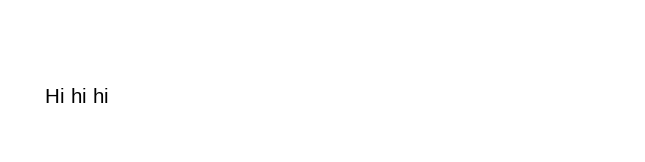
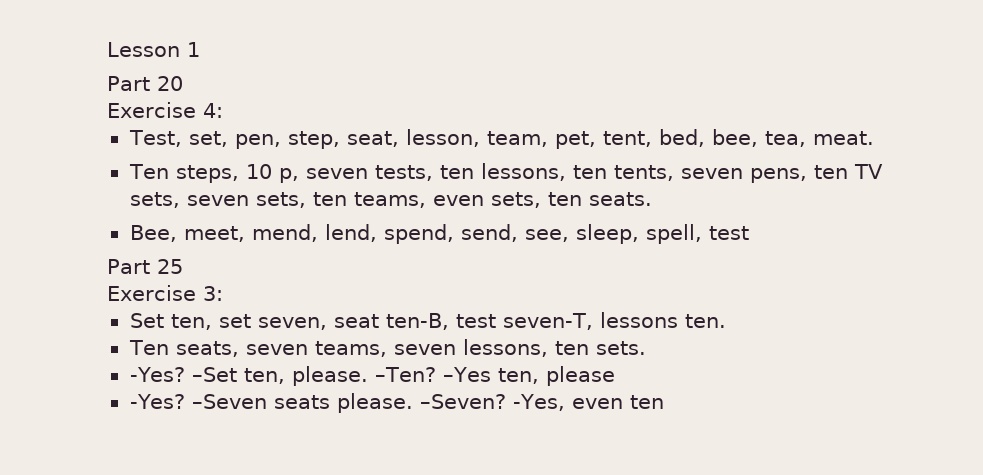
[45,88,109,103] Hi hi hi -> [107,42,200,57] [107,76,183,91] [107,102,223,118] [128,129,874,149] [128,163,883,183] [129,192,652,208] [129,224,749,244] [107,259,183,274] [107,285,223,301] [129,312,726,330] [128,339,646,357] [129,366,616,386] [129,393,665,413] Lesson 1 // Part 20 // Exercise 4: // Test, set, pen, step, seat, lesson, team, pet, tent, bed, bee, tea, meat. // Ten steps, 10 p, seven tests, ten lessons, ten tents, seven pens, ten TV sets, seven sets, ten teams, even sets, ten seats. // Bee, meet, mend, lend, spend, send, see, sleep, spell, test // Part 25 // Exercise 3: // Set ten, set seven, seat ten-B, test seven-T, lessons ten. // Ten seats, seven teams, seven lessons, ten sets. // -Yes? –Set ten, please. –Ten? –Yes ten, please // -Yes? –Seven seats please. –Seven? -Yes, even ten

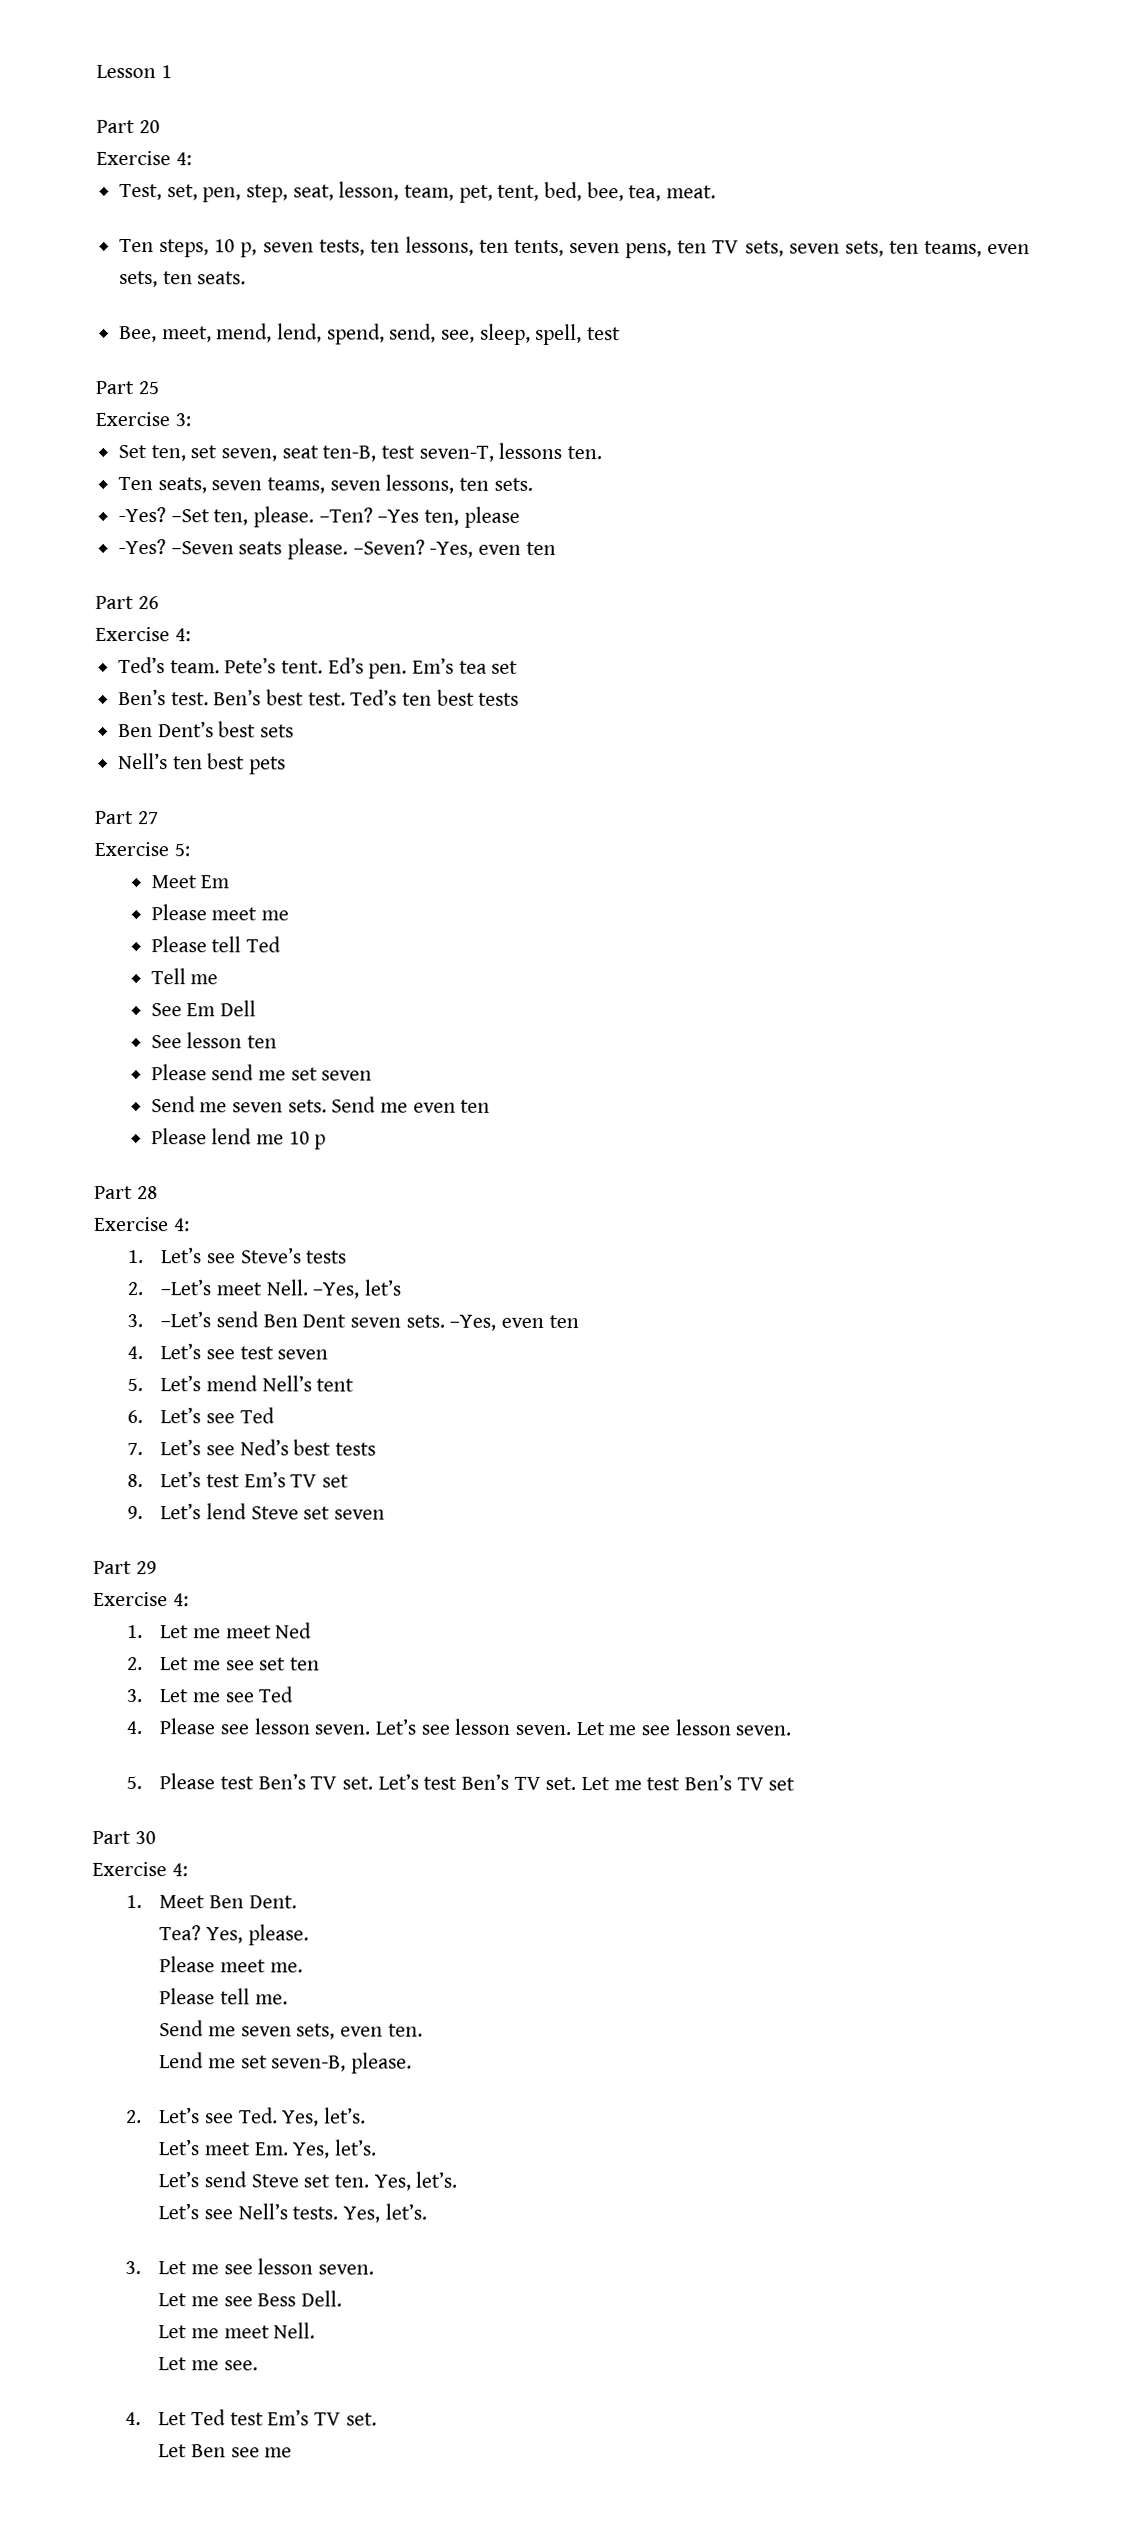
(665, 402) none -> [95,595,159,610] [95,626,191,642] [118,656,519,679] [118,688,520,706] [118,721,295,738] [118,752,287,775] [94,810,159,825] [94,841,190,857] [150,875,230,889] [150,904,290,921] [150,936,282,953] [150,968,219,985] [150,1000,257,1017] [150,1032,278,1049] [150,1064,373,1081] [150,1096,491,1113] [150,1128,327,1150] [94,1185,158,1200] [94,1216,190,1232] [126,1247,348,1264] [126,1279,401,1299] [126,1311,579,1331] [126,1343,329,1360] [126,1375,355,1392] [126,1407,275,1424] [126,1439,376,1456] [126,1471,349,1488] [126,1503,385,1520] [93,1560,157,1575] [93,1591,189,1607] [126,1622,313,1639] [126,1657,320,1671] [126,1686,295,1703] [125,1718,792,1736] [125,1773,796,1791] [92,1830,156,1845] [92,1861,188,1877] [125,1895,297,1909] [159,1924,309,1946] [159,1956,303,1973] [159,1988,288,2005] [159,2020,423,2040] [159,2052,412,2074] [125,2107,366,2127] [158,2139,377,2159] [158,2171,458,2191] [158,2203,427,2223] [124,2258,374,2275] [158,2290,342,2307] [158,2322,316,2339] [158,2357,258,2371] [124,2409,377,2426] [158,2444,293,2458] // Part 26 // Exercise 4: // Ted’s team. Pete’s tent. Ed’s pen. Em’s tea set // Ben’s test. Ben’s best test. Ted’s ten best tests // Ben Dent’s best sets // Nell’s ten best pets // Part 27 // Exercise 5: // Meet Em // Please meet me // Please tell Ted // Tell me // See Em Dell // See lesson ten // Please send me set seven // Send me seven sets. Send me even ten // Please lend me 10 p // Part 28 // Exercise 4: // 1. Let’s see Steve’s tests // 2. –Let’s meet Nell. –Yes, let’s // 3. –Let’s send Ben Dent seven sets. –Yes, even ten // 4. Let’s see test seven // 5. Let’s mend Nell’s tent // 6. Let’s see Ted // 7. Let’s see Ned’s best tests // 8. Let’s test Em’s TV set // 9. Let’s lend Steve set seven // Part 29 // Exercise 4: // 1. Let me meet Ned // 2. Let me see set ten // 3. Let me see Ted // 4. Please see lesson seven. Let’s see lesson seven. Let me see lesson seven. // 5. Please test Ben’s TV set. Let’s test Ben’s TV set. Let me test Ben’s TV set // Part 30 // Exercise 4: // 1. Meet Ben Dent. // Tea? Yes, please. // Please meet me. // Please tell me. // Send me seven sets, even ten. // Lend me set seven-B, please. // 2. Let’s see Ted. Yes, let’s. // Let’s meet Em. Yes, let’s. // Let’s send Steve set ten. Yes, let’s. // Let’s see Nell’s tests. Yes, let’s. // 3. Let me see lesson seven. // Let me see Bess Dell. // Let me meet Nell. // Let me see. // 4. Let Ted test Em’s TV set. // Let Ben see me

